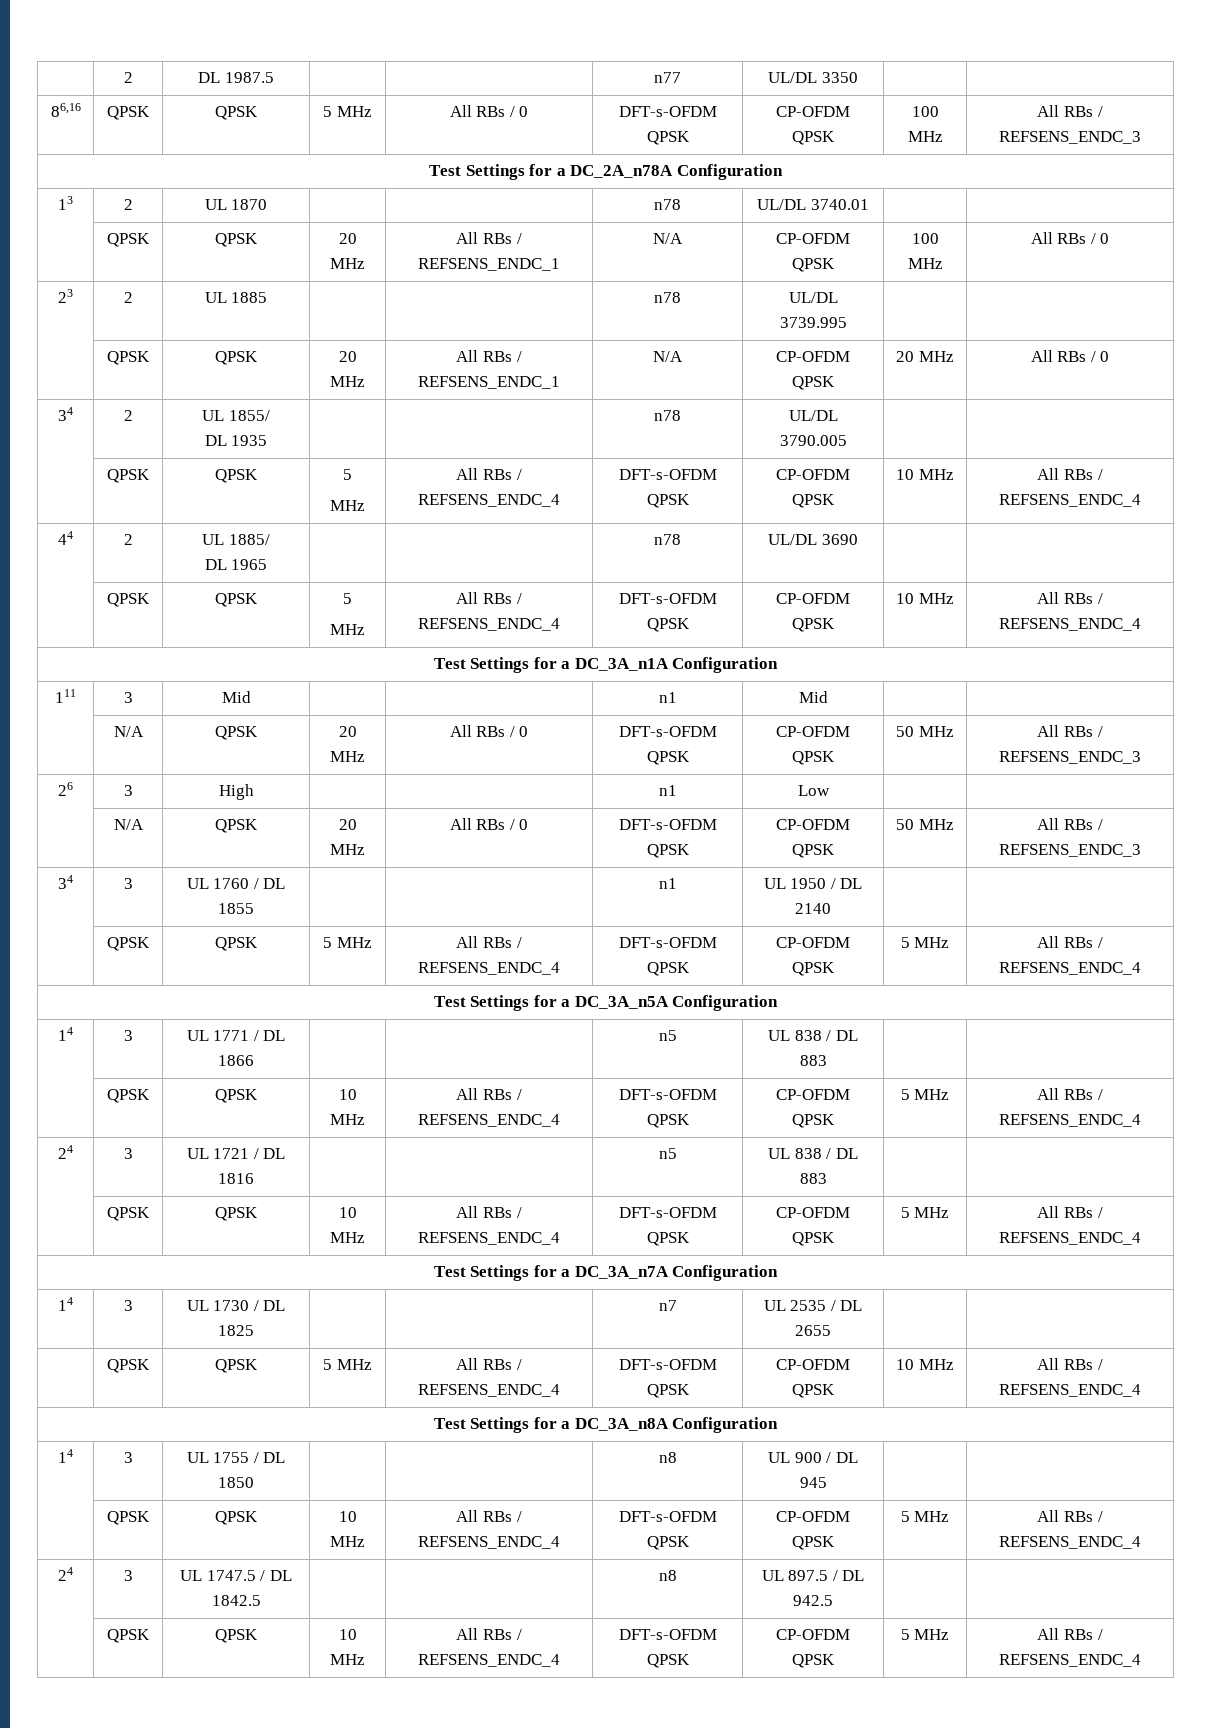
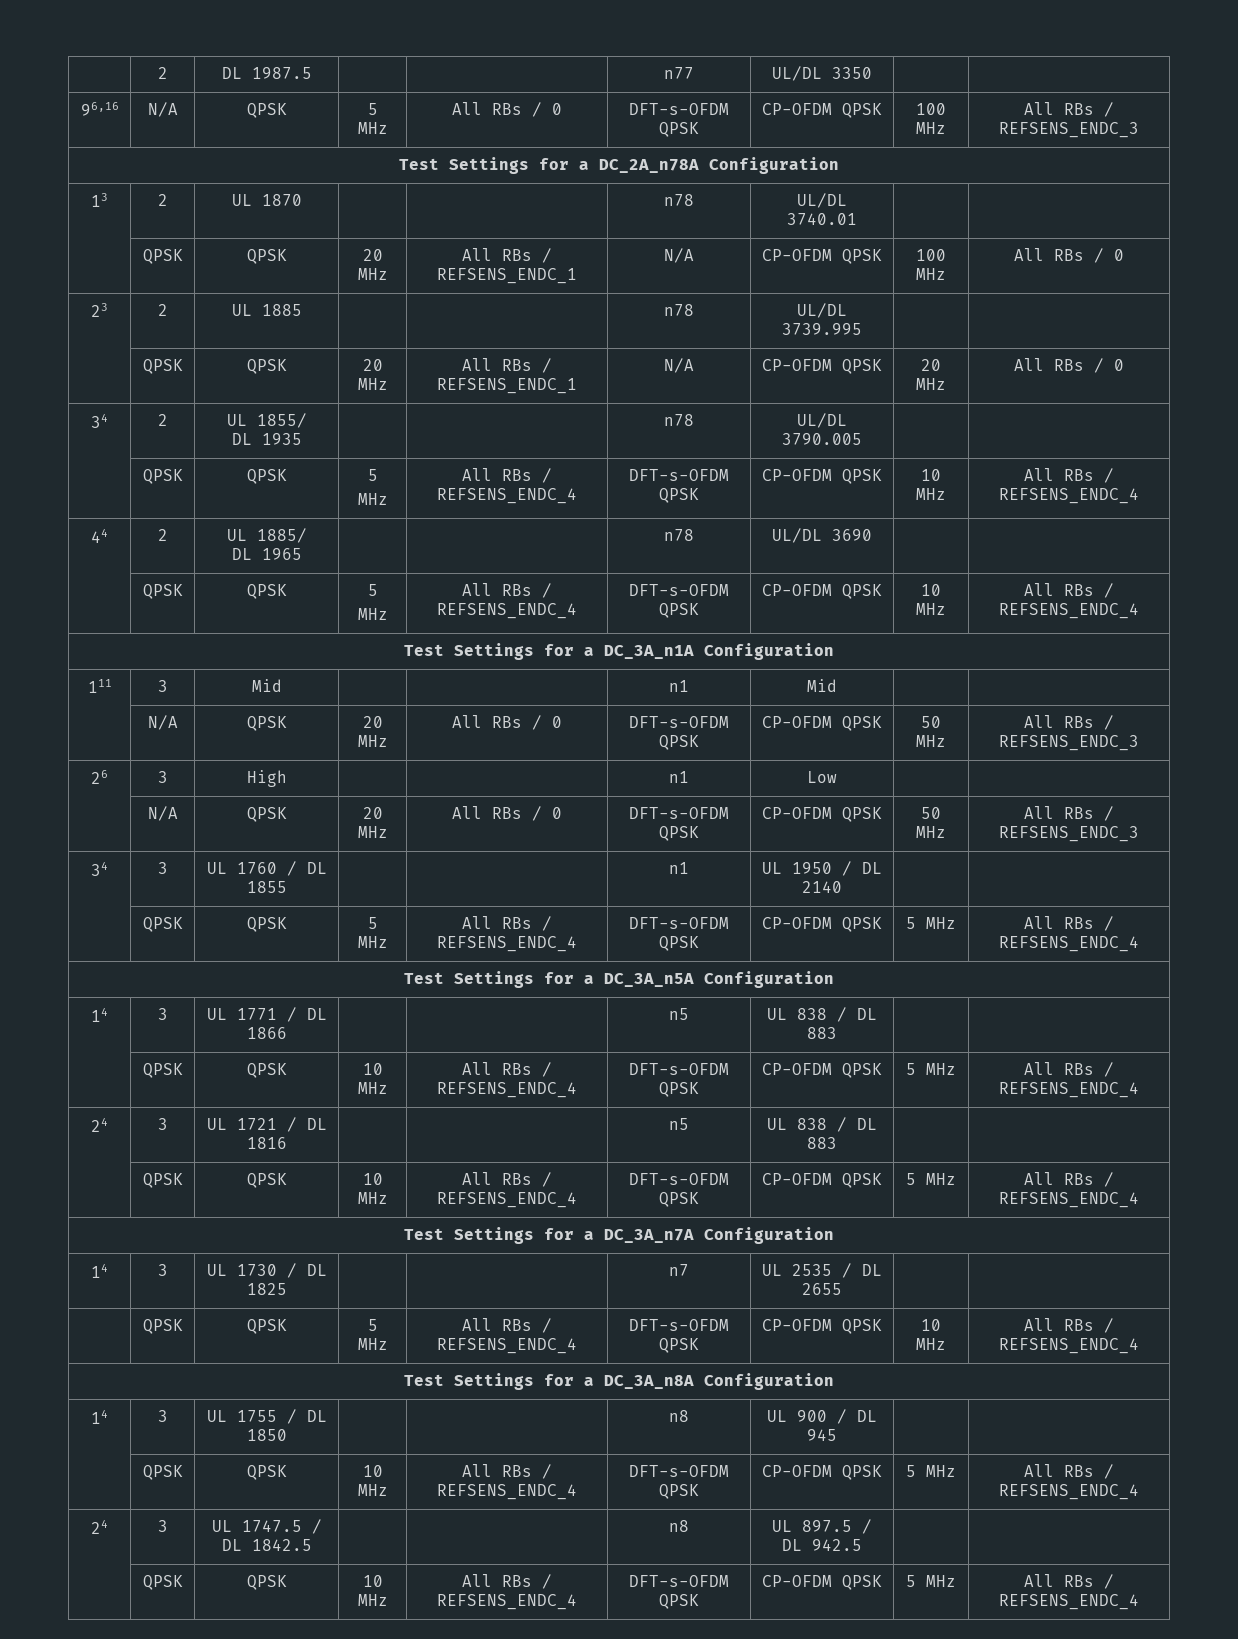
[50,103,81,117] [107,106,150,120] 86,16 | QPSK -> [80,102,119,116] [147,102,178,117] 96,16 | N/A

